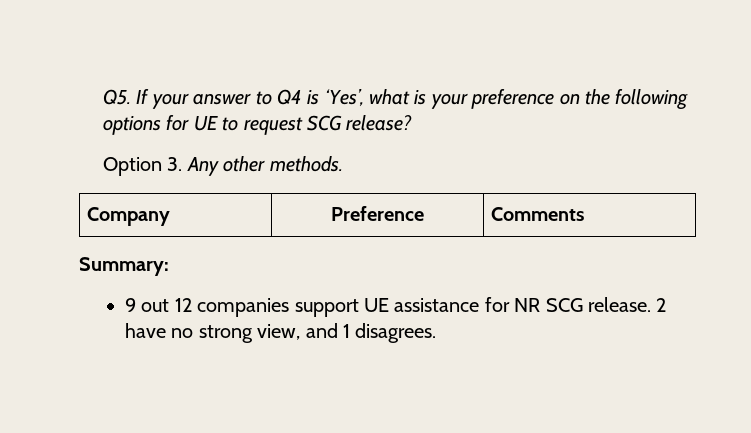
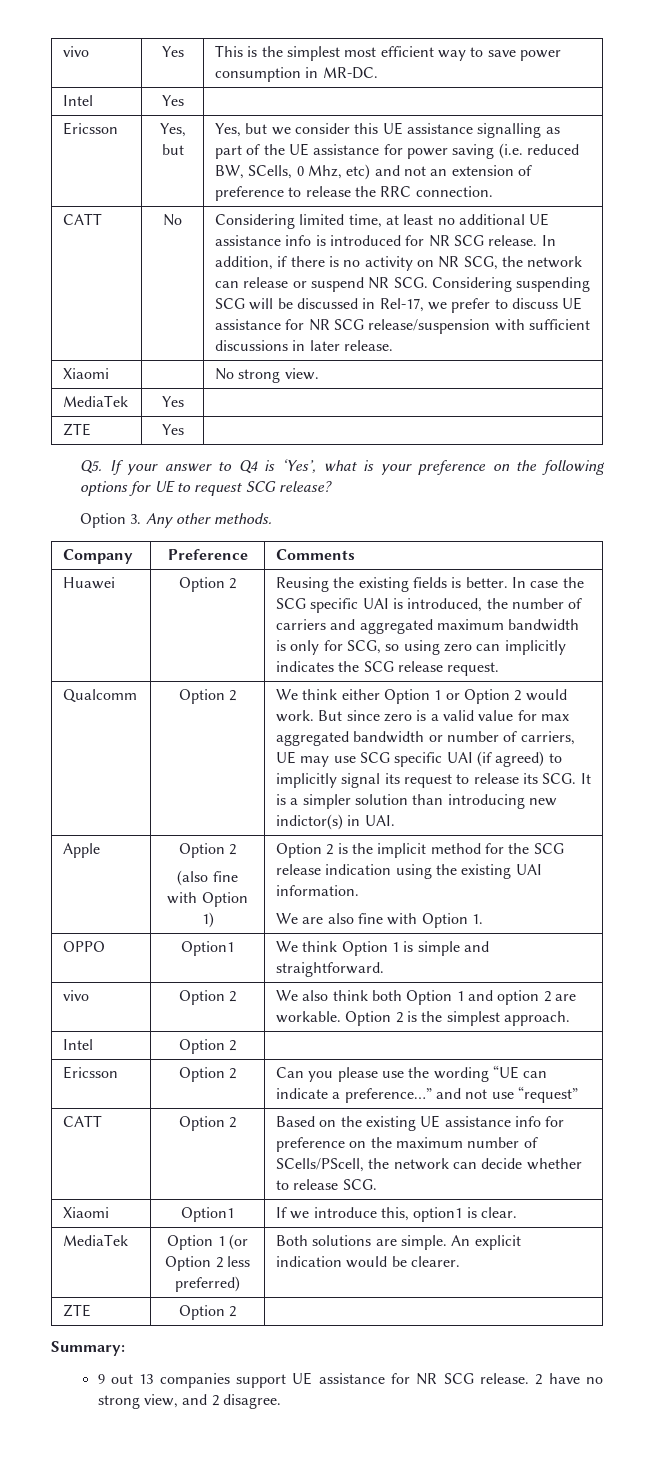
(102, 97) none -> [63,46,90,57] [161,46,184,57] [215,45,562,61] [215,67,378,82] [63,95,94,106] [161,95,184,106] [63,122,119,135] [159,123,186,137] [161,144,184,155] [215,122,560,138] [215,143,580,159] [215,164,533,180] [215,186,493,201] [63,213,103,225] [163,214,182,226] [215,213,550,229] [215,235,556,247] [215,256,583,271] [215,277,591,292] [215,297,583,313] [215,319,591,334] [215,340,394,351] [63,368,110,379] [215,368,319,383] [63,395,129,407] [161,396,184,407] [63,423,92,436] [161,424,184,435] vivo | Yes | This is the simplest most efficient way to save power consumption in MR-DC. // Intel | Yes | // Ericsson | Yes, but | Yes, but we consider this UE assistance signalling as part of the UE assistance for power saving (i.e. reduced BW, SCells, 0 Mhz, etc) and not an extension of preference to release the RRC connection. // CATT | No | Considering limited time, at least no additional UE assistance info is introduced for NR SCG release. In addition, if there is no activity on NR SCG, the network can release or suspend NR SCG. Considering suspending SCG will be discussed in Rel-17, we prefer to discuss UE assistance for NR SCG release/suspension with sufficient discussions in later release. // Xiaomi | | No strong view. // MediaTek | Yes | // ZTE | Yes | //
(585, 214) none -> [63,577,116,589] [178,577,237,592] [276,577,584,592] [276,598,583,613] [276,619,580,634] [276,640,566,655] [276,661,500,676] [63,689,138,703] [178,689,237,704] [276,689,567,704] [276,710,570,722] [276,731,575,746] [276,751,562,767] [276,773,591,788] [276,794,558,809] [276,814,395,830] [63,843,101,858] [178,843,237,858] [177,870,238,886] [167,892,248,907] [201,912,214,928] [276,843,564,858] [276,864,542,879] [276,885,360,896] [276,913,484,928] [63,941,106,952] [181,941,234,956] [276,941,490,956] [276,962,385,977] [63,990,90,1001] [178,990,237,1005] [276,990,577,1005] [276,1011,571,1026] [63,1039,94,1050] [178,1039,237,1054] [63,1066,119,1079] [178,1067,237,1082] [276,1065,548,1082] [276,1086,579,1103] [63,1115,103,1127] [178,1116,237,1131] [276,1115,565,1131] [276,1137,538,1152] [276,1158,582,1172] [276,1179,377,1190] [63,1207,110,1218] [181,1207,234,1222] [276,1207,518,1222] [63,1234,129,1246] [167,1234,248,1250] [165,1256,250,1271] [175,1276,240,1292] [276,1235,521,1250] [276,1256,461,1268] [63,1304,92,1317] [178,1305,237,1320] // Huawei | Option 2 | Reusing the existing fields is better. In case the SCG specific UAI is introduced, the number of carriers and aggregated maximum bandwidth is only for SCG, so using zero can implicitly indicates the SCG release request. // Qualcomm | Option 2 | We think either Option 1 or Option 2 would work. But since zero is a valid value for max aggregated bandwidth or number of carriers, UE may use SCG specific UAI (if agreed) to implicitly signal its request to release its SCG. It is a simpler solution than introducing new indictor(s) in UAI. // Apple | Option 2 // (also fine with Option 1) | Option 2 is the implicit method for the SCG release indication using the existing UAI information. // We are also fine with Option 1. // OPPO | Option1 | We think Option 1 is simple and straightforward. // vivo | Option 2 | We also think both Option 1 and option 2 are workable. Option 2 is the simplest approach. // Intel | Option 2 | // Ericsson | Option 2 | Can you please use the wording “UE can indicate a preference…” and not use “request” // CATT | Option 2 | Based on the existing UE assistance info for preference on the maximum number of SCells/PScell, the network can decide whether to release SCG. // Xiaomi | Option1 | If we introduce this, option1 is clear. // MediaTek | Option 1 (or Option 2 less preferred) | Both solutions are simple. An explicit indication would be clearer. // ZTE | Option 2 |
[174,298,192,312] 12 -> [139,1374,154,1384] 13
[342,323,437,343] 1 disagrees. -> [211,1394,281,1409] 2 disagree.

